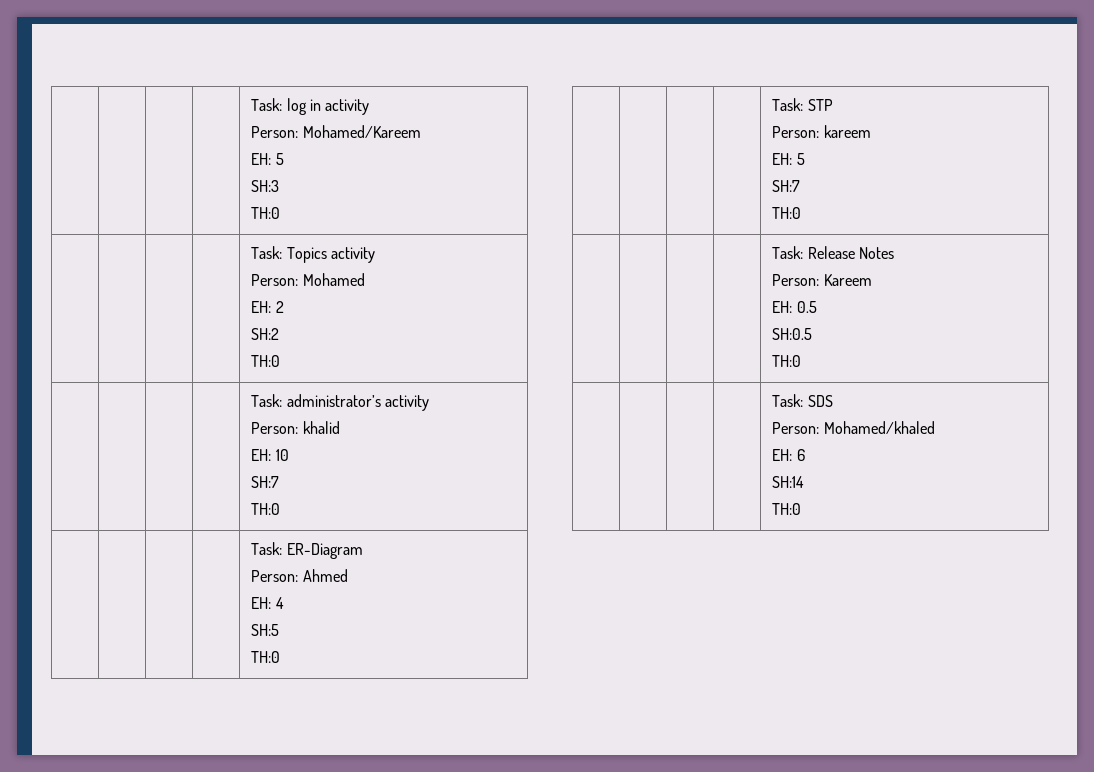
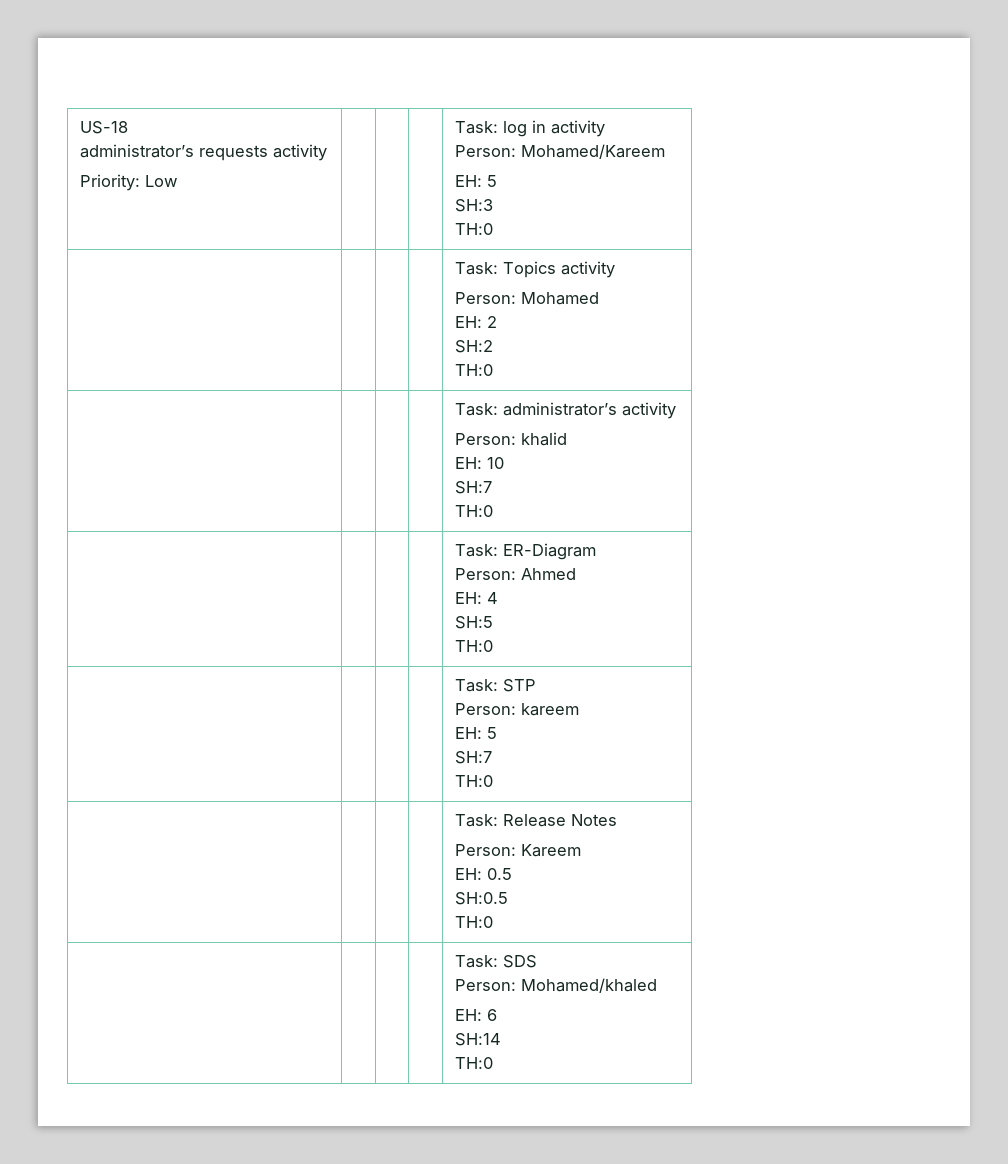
(251, 104) none -> [79,121,128,134] [79,144,327,161] [79,174,178,191] US-18 // administrator’s requests activity // Priority: Low

